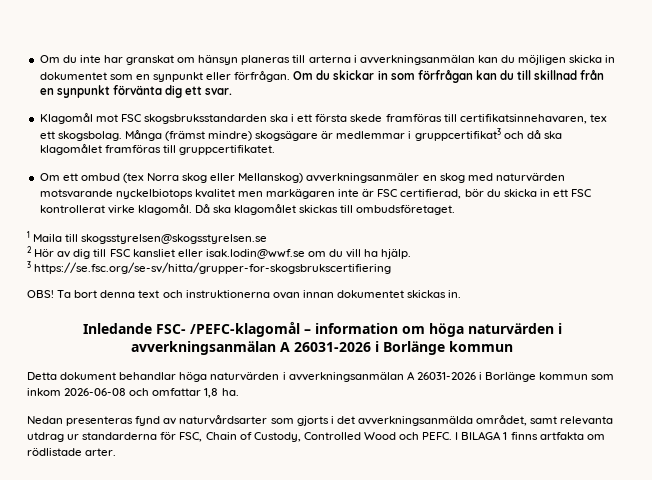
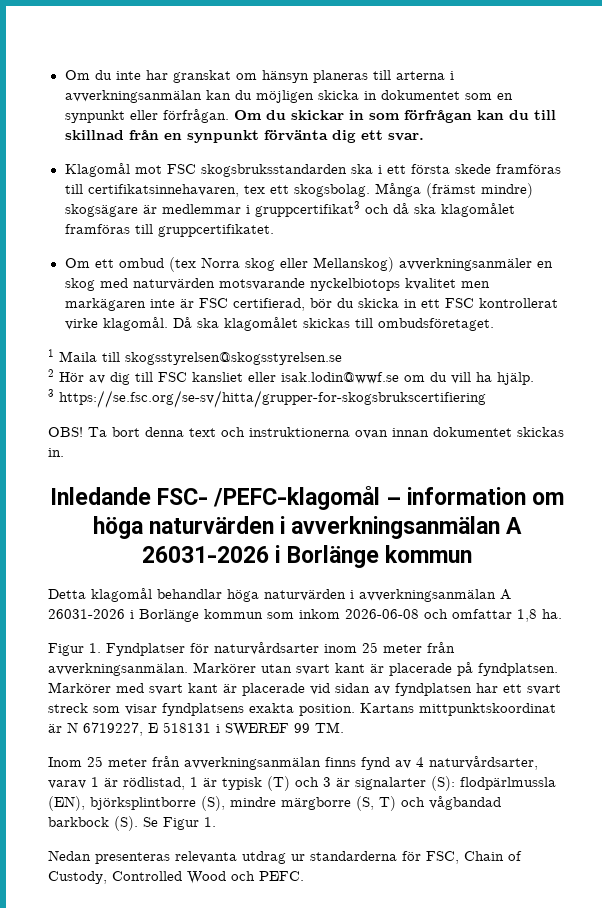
[60,372,117,380] dokument -> [91,588,152,602] klagomål
[27,415,558,426] Nedan presenteras fynd av naturvårdsarter som gjorts i det avverkningsanmälda området, samt -> [48,642,455,656] [48,662,558,676] [48,682,561,696] [48,703,556,716] [48,722,344,736] [48,756,538,770] [48,776,556,791] [48,796,501,811] [48,816,216,831] [48,850,170,864] Figur 1. Fyndplatser för naturvårdsarter inom 25 meter från avverkningsanmälan. Markörer utan svart kant är placerade på fyndplatsen. Markörer med svart kant är placerade vid sidan av fyndplatsen har ett svart streck som visar fyndplatsens exakta position. Kartans mittpunktskoordinat är N 6719227, E 518131 i SWEREF 99 TM. // Inom 25 meter från avverkningsanmälan finns fynd av 4 naturvårdsarter, varav 1 är rödlistad, 1 är typisk (T) och 3 är signalarter (S): flodpärlmussla (EN), björksplintborre (S), mindre märgborre (S, T) och vågbandad barkbock (S). Se Figur 1. // Nedan presenteras
[455,431,605,440] [27,448,117,456] I BILAGA 1 finns artfakta om rödlistade arter. -> (304, 876) none

